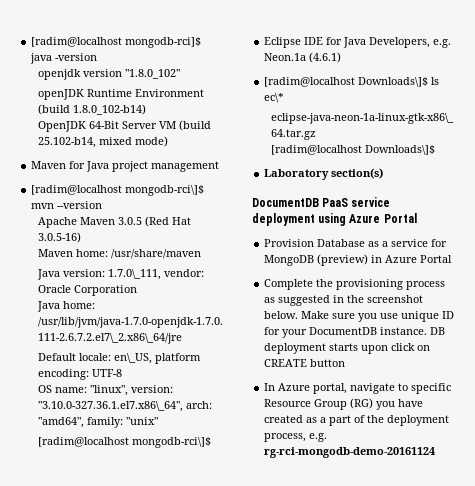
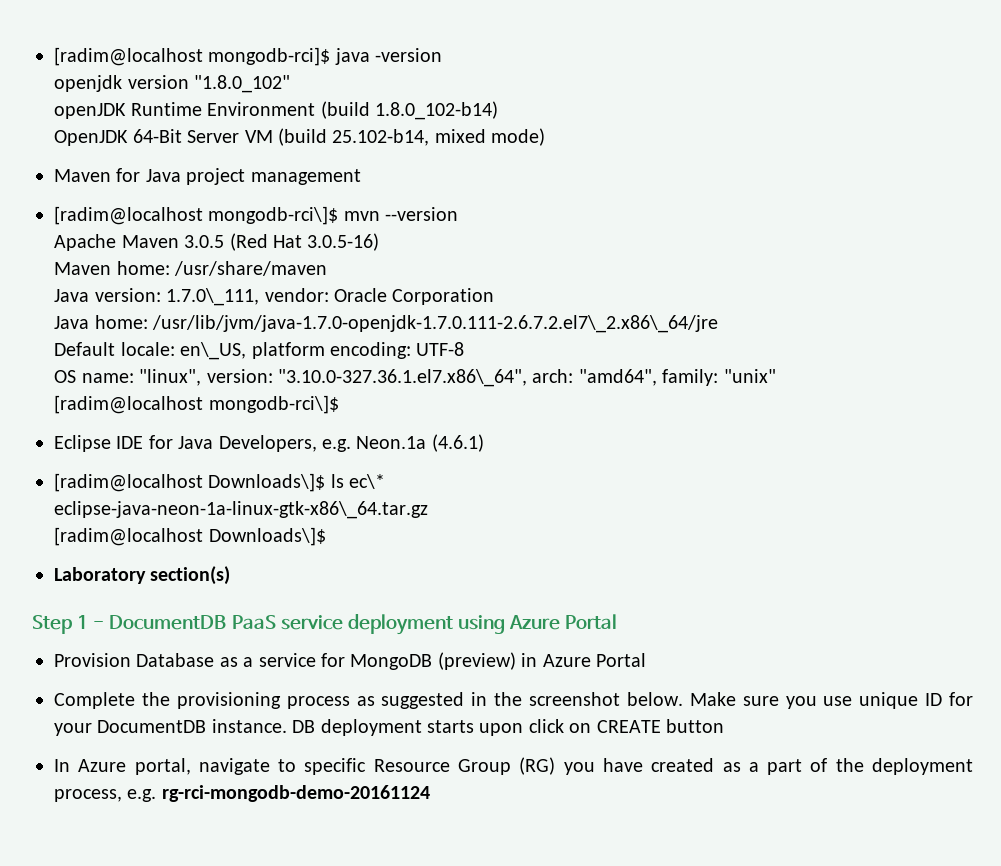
(384, 173) none -> [32,615,105,634] Step 1 -

